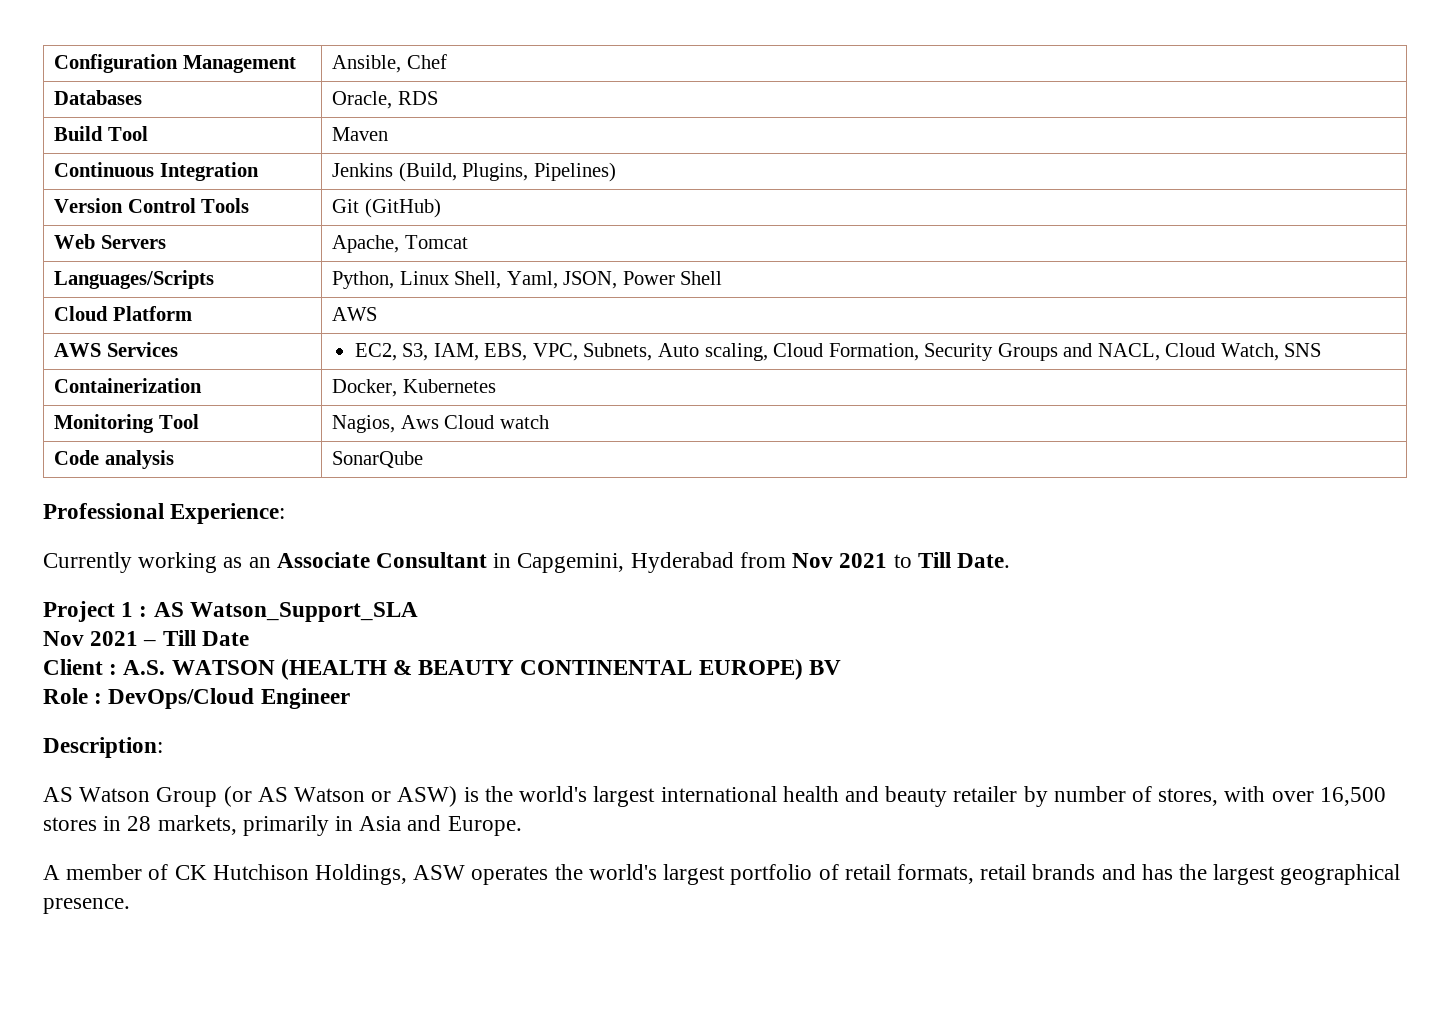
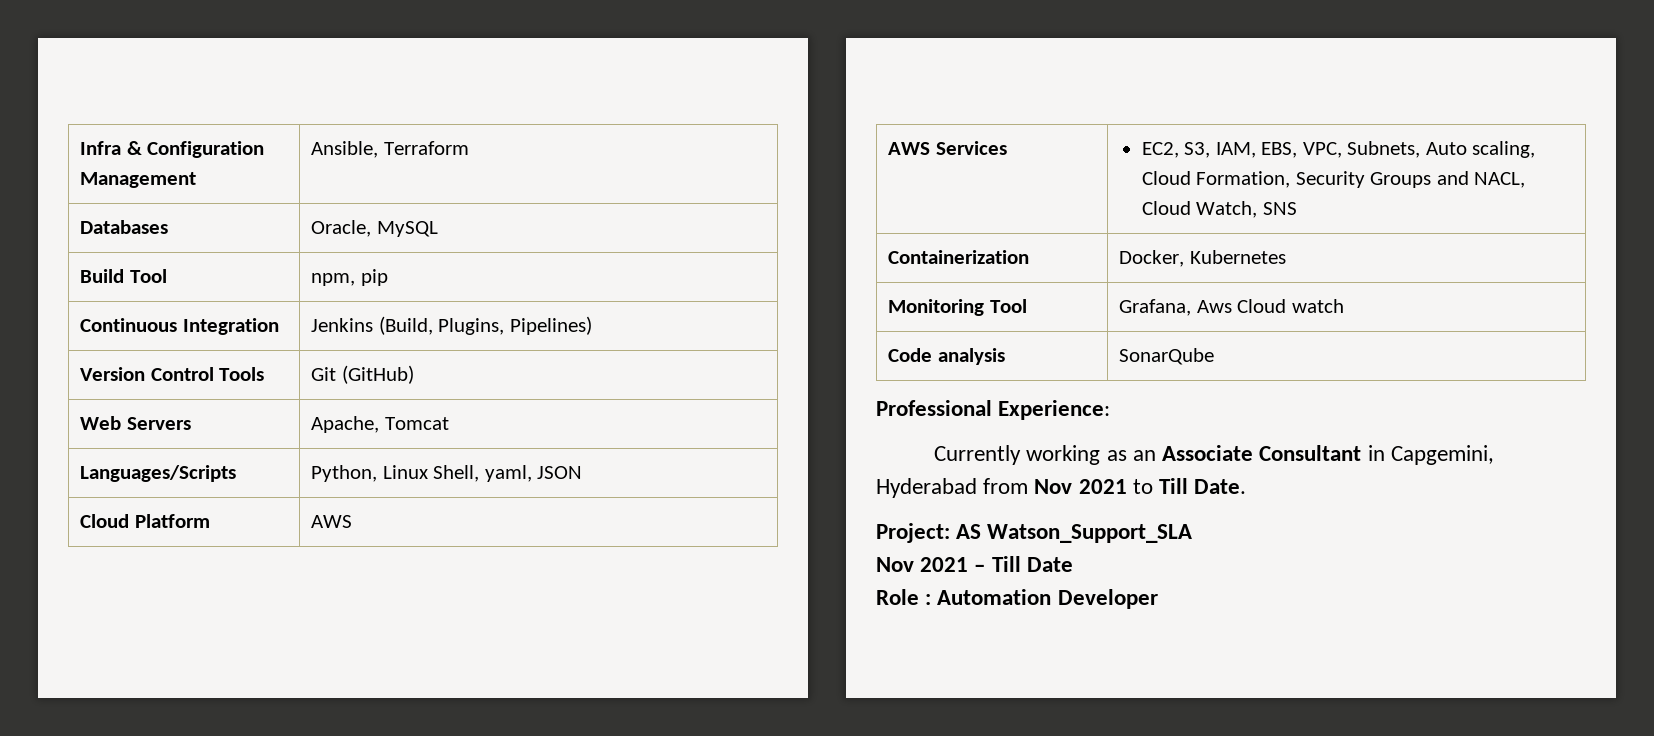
(54, 63) none -> [80,141,142,155] Infra &
[406,54,447,69] Chef -> [383,141,469,155] Terraform
[397,91,438,105] RDS -> [376,221,438,237] MySQL
[332,127,389,141] Maven -> [311,269,388,286] npm, pip
[506,271,723,289] Yaml, JSON, Power Shell -> [484,465,583,482] yaml, JSON
[332,415,396,433] Nagios, -> [1119,299,1192,316] Grafana,
[43,601,148,622] Project 1 : -> [876,523,950,543] Project:
[43,659,841,680] [43,688,350,709] [43,737,163,758] [43,786,1386,807] [43,815,522,836] [43,864,1401,885] [43,898,130,914] Client : A.S. WATSON (HEALTH & BEAUTY CONTINENTAL EUROPE) BV // Role : DevOps/Cloud Engineer // Description: // AS Watson Group (or AS Watson or ASW) is the world's largest international health and beauty retailer by number of stores, with over 16,500 stores in 28 markets, primarily in Asia and Europe. // A member of CK Hutchison Holdings, ASW operates the world's largest portfolio of retail formats, retail brands and has the largest geographical presence. -> [876,589,1158,609] Role : Automation Developer

